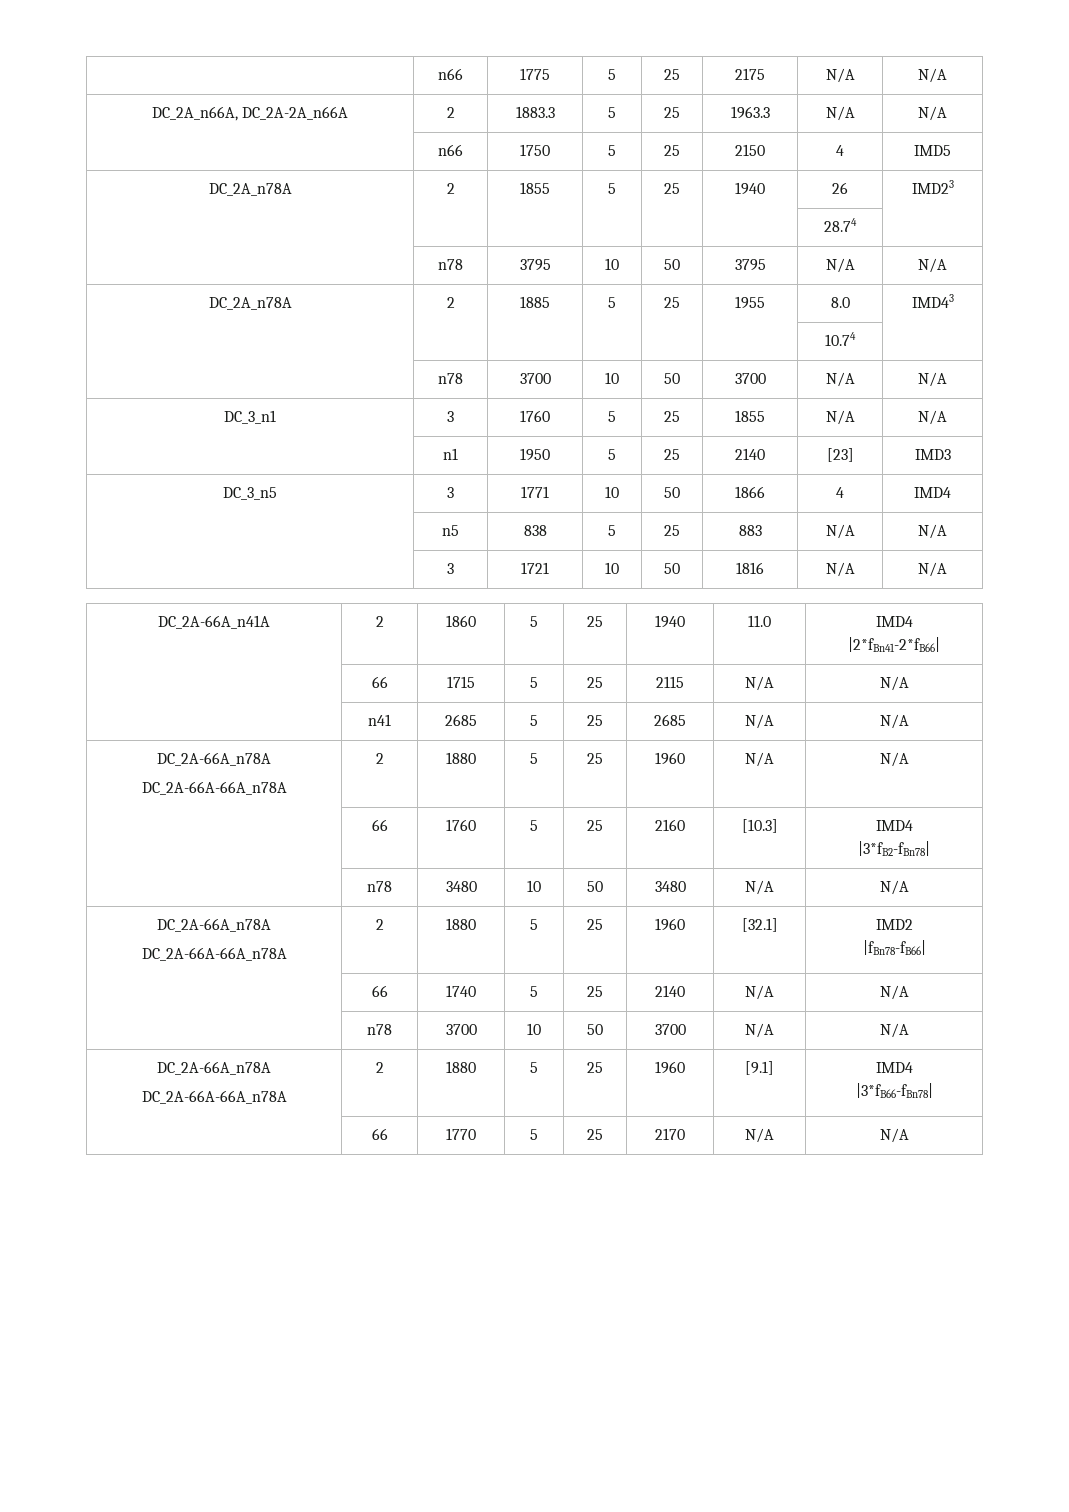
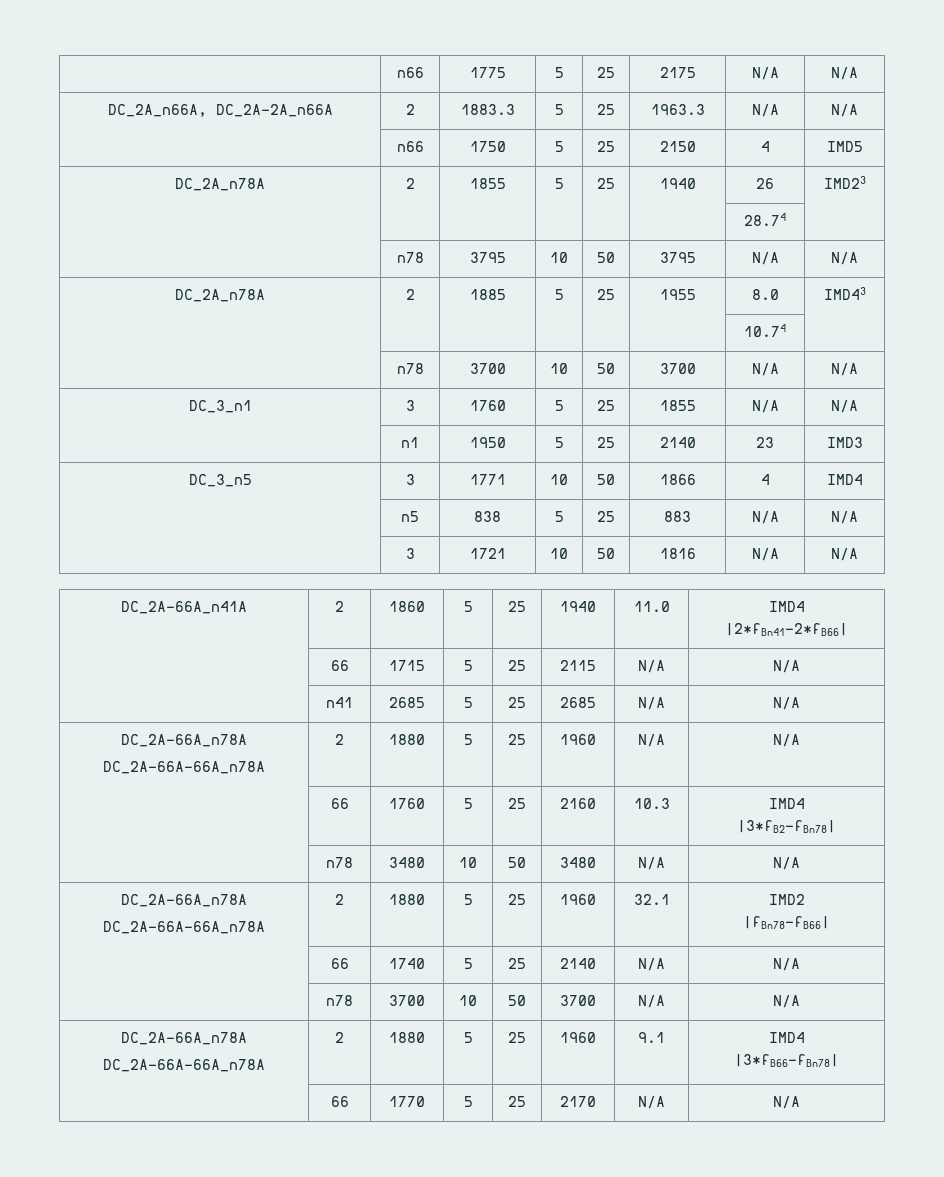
[826,448,854,462] [23] -> [756,437,774,448] 23
[741,819,778,833] [10.3] -> [633,798,670,809] 10.3
[741,918,778,932] [32.1] -> [633,894,670,905] 32.1
[745,1061,774,1075] [9.1] -> [638,1032,665,1043] 9.1

